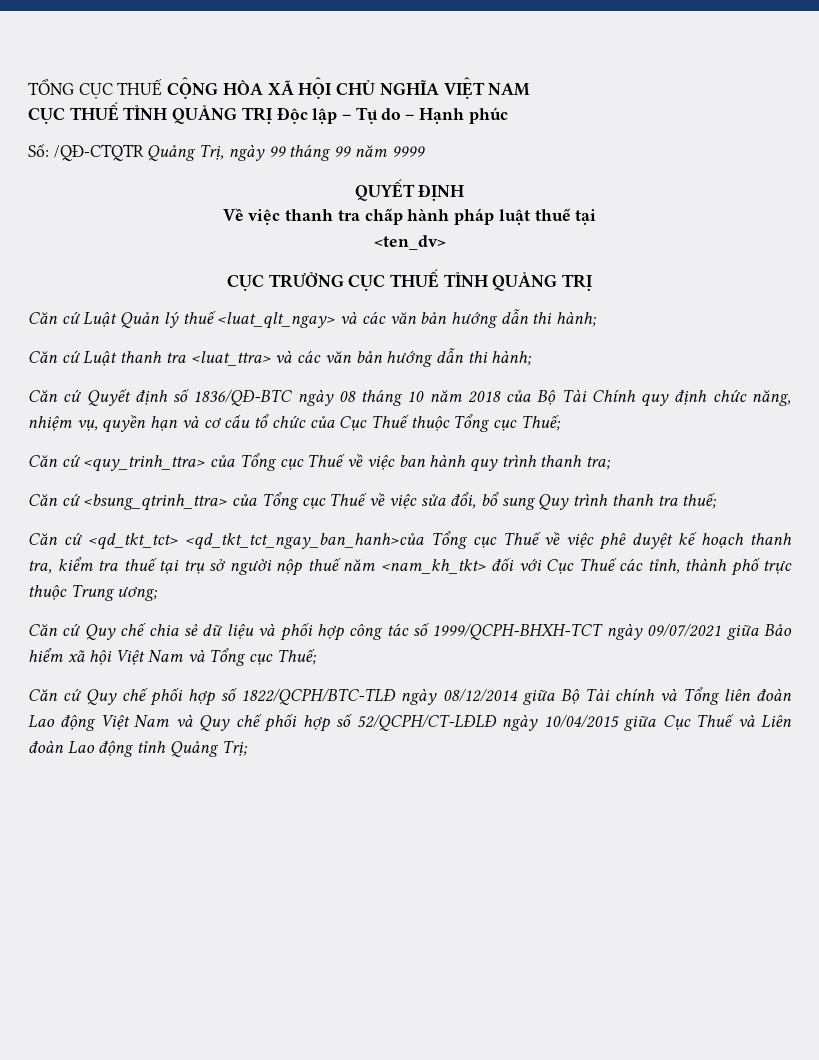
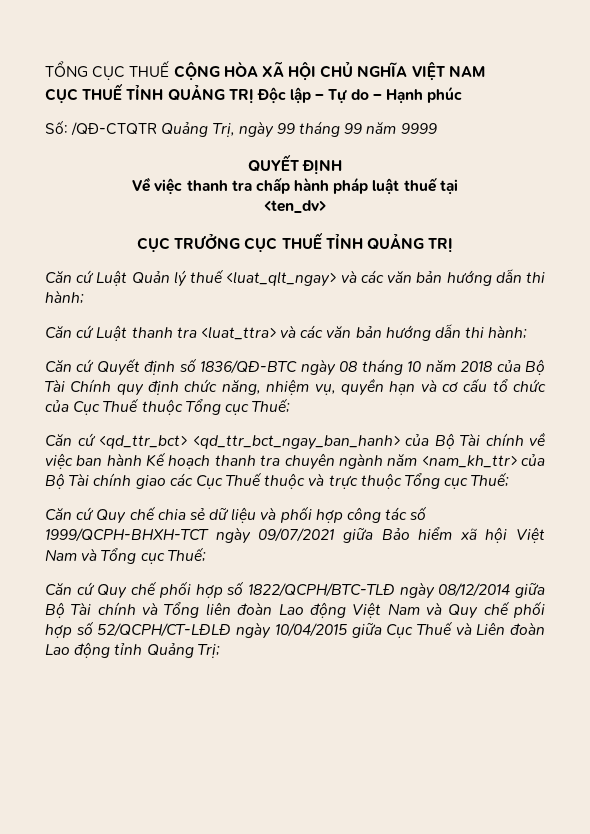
[83,453,612,472] [28,492,718,511] [28,531,792,550] [28,557,792,576] [28,584,159,601] <quy_trinh_ttra> của Tổng cục Thuế về việc ban hành quy trình thanh tra; // Căn cứ <bsung_qtrinh_ttra> của Tổng cục Thuế về việc sửa đổi, bổ sung Quy trình thanh tra thuế; // Căn cứ <qd_tkt_tct> <qd_tkt_tct_ngay_ban_hanh>của Tổng cục Thuế về việc phê duyệt kế hoạch thanh tra, kiểm tra thuế tại trụ sở người nộp thuế năm <nam_kh_tkt> đối với Cục Thuế các tỉnh, thành phố trực thuộc Trung ương; -> [99,432,545,450] [45,452,545,470] [45,472,510,489] <qd_ttr_bct> <qd_ttr_bct_ngay_ban_hanh> của Bộ Tài chính về việc ban hành Kế hoạch thanh tra chuyên ngành năm <nam_kh_ttr> của Bộ Tài chính giao các Cục Thuế thuộc và trực thuộc Tổng cục Thuế;

